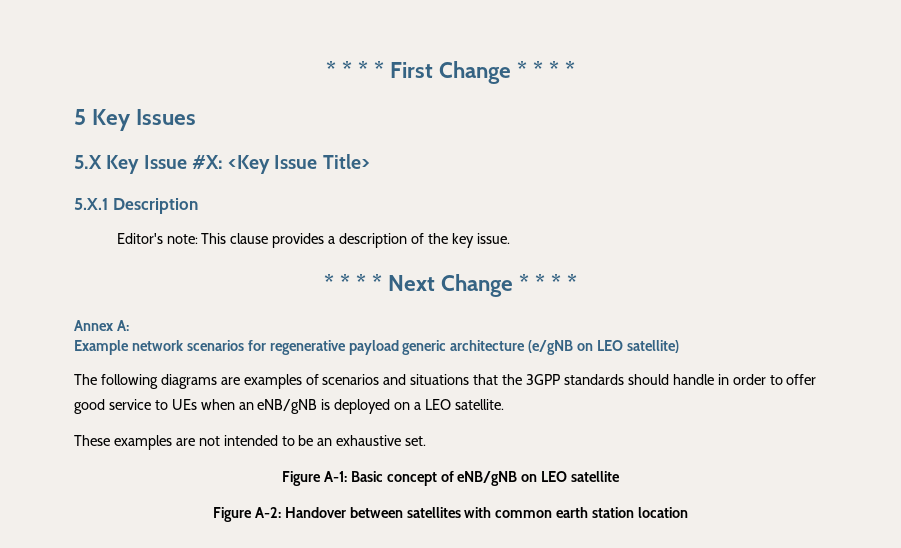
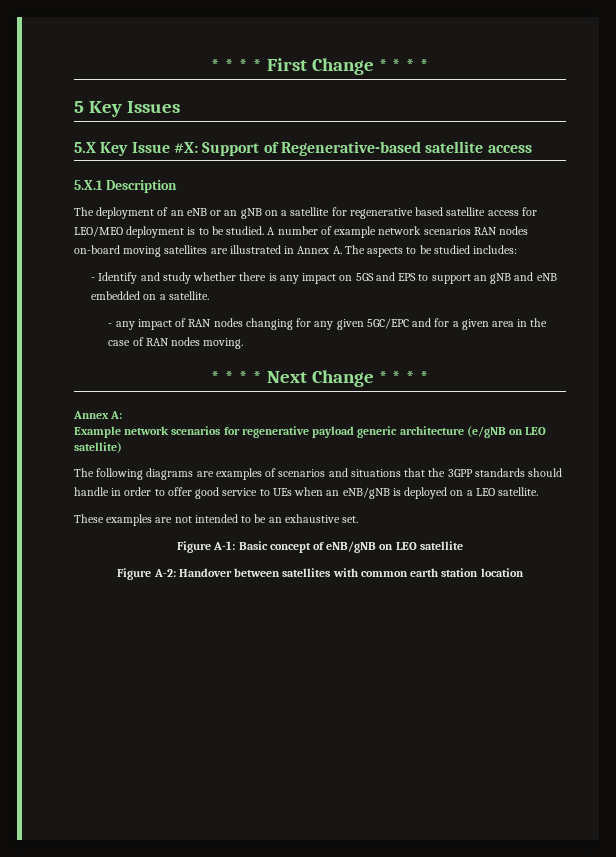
[228,154,370,174] [74,198,198,214] [116,233,510,248] <Key Issue Title> // 5.X.1 Description // Editor's note: This clause provides a description of the key issue. -> [202,141,532,156] [74,180,177,193] [74,207,537,219] [74,226,529,238] [74,245,518,257] [91,272,557,284] [91,291,209,300] [108,318,548,330] [108,337,244,349] Support of Regenerative-based satellite access // 5.X.1 Description // The deployment of an eNB or an gNB on a satellite for regenerative based satellite access for LEO/MEO deployment is to be studied. A number of example network scenarios RAN nodes on-board moving satellites are illustrated in Annex A. The aspects to be studied includes: // - Identify and study whether there is any impact on 5GS and EPS to support an gNB and eNB embedded on a satellite. // - any impact of RAN nodes changing for any given 5GC/EPC and for a given area in the case of RAN nodes moving.

